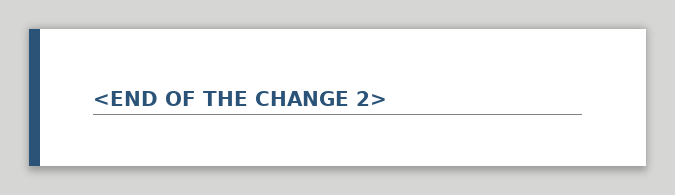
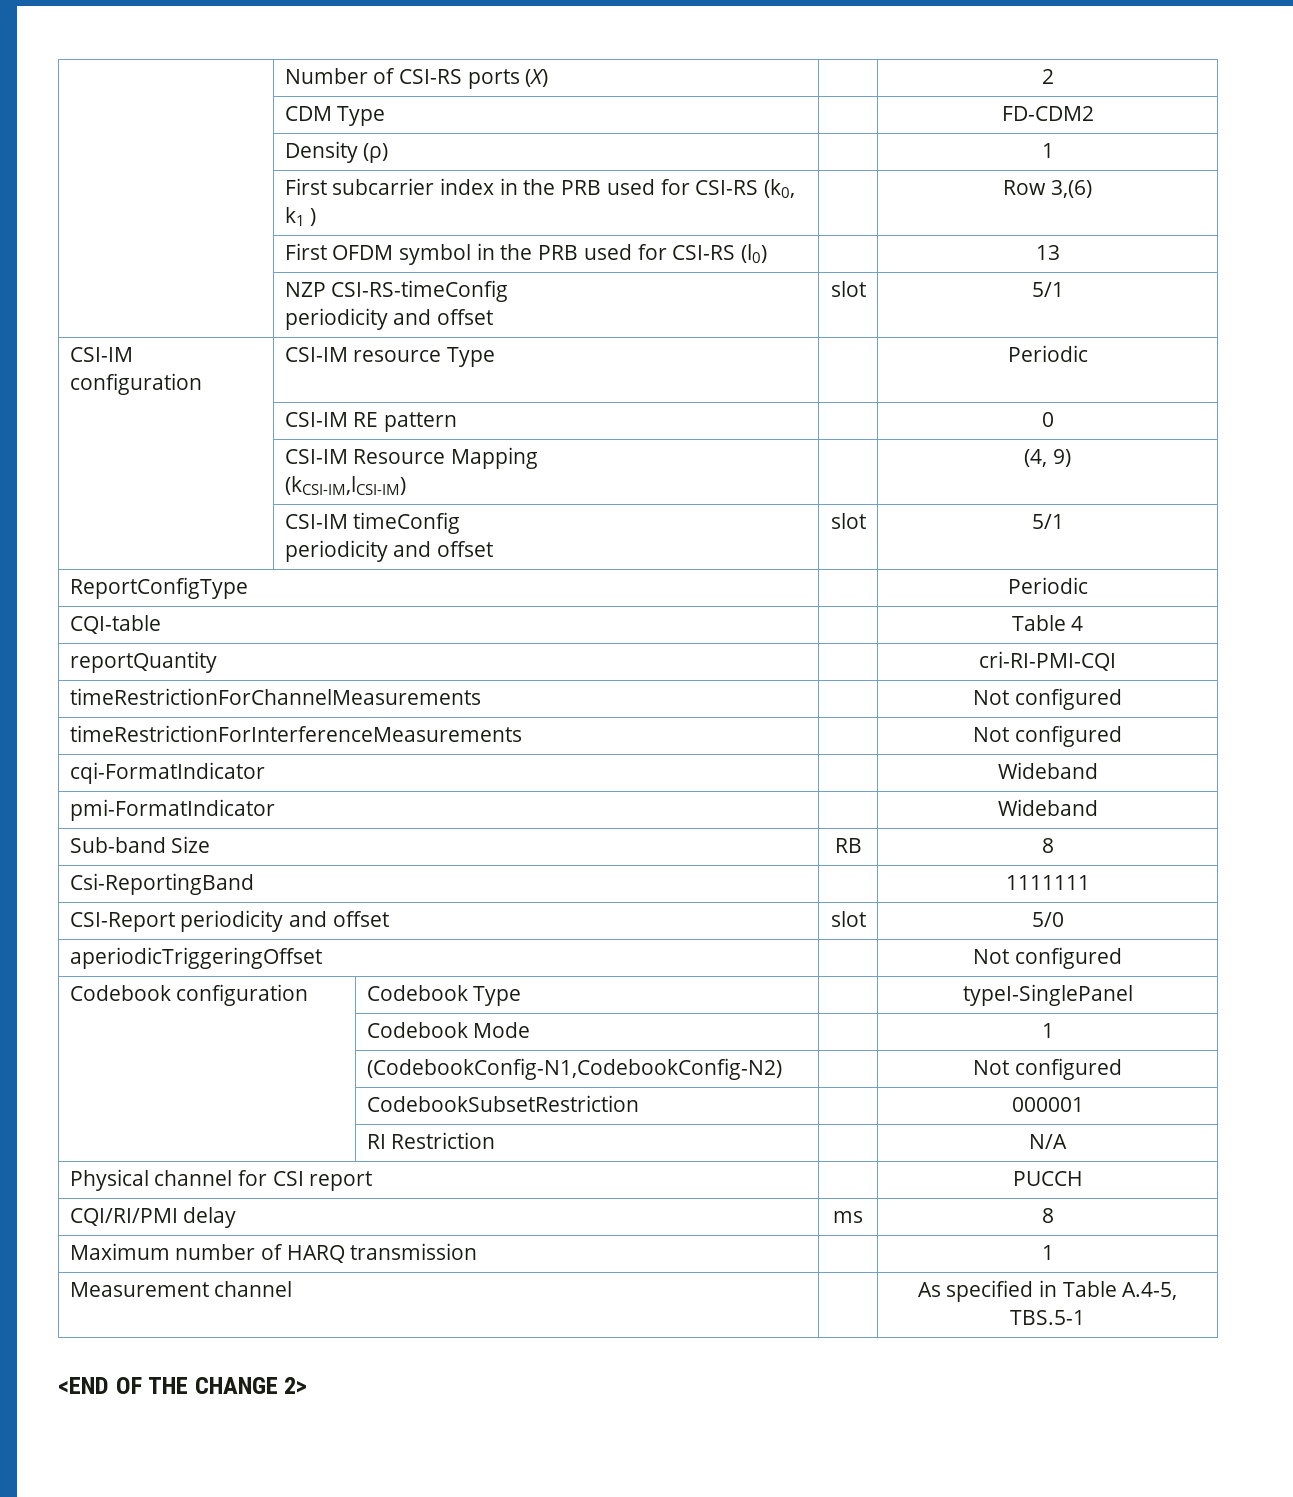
(93, 98) none -> [284,68,549,89] [1041,69,1054,84] [284,106,386,126] [1001,106,1094,121] [284,141,389,163] [1041,143,1054,158] [284,178,795,198] [284,207,317,226] [1003,180,1092,198] [284,243,767,265] [1035,245,1060,260] [284,280,509,302] [284,308,494,330] [830,281,866,297] [1031,282,1064,297] [69,347,133,362] [69,373,202,395] [284,347,496,367] [1007,345,1088,362] [284,412,458,432] [1041,412,1054,427] [284,447,539,469] [284,476,406,495] [1024,449,1071,467] [284,512,461,534] [284,540,494,562] [830,513,866,529] [1031,514,1064,529] [69,577,248,599] [1007,577,1088,594] [69,615,161,634] [1011,615,1084,631] [69,651,217,673] [979,651,1116,671] [69,688,481,705] [973,688,1122,710] [69,725,522,742] [973,725,1122,747] [69,762,265,784] [997,762,1098,779] [69,799,275,821] [997,799,1098,816] [69,836,211,853] [834,838,862,853] [1041,838,1054,853] [69,873,254,895] [1005,875,1090,890] [69,910,389,932] [830,911,866,927] [1031,912,1064,927] [69,947,322,969] [973,947,1122,969] [69,984,309,1006] [366,985,522,1006] [962,984,1133,1006] [366,1022,531,1038] [1041,1023,1054,1038] [366,1058,782,1080] [973,1058,1122,1080] [366,1095,639,1112] [1011,1097,1084,1112] [366,1132,496,1149] [1029,1134,1067,1149] [69,1169,373,1191] [1012,1171,1083,1186] [69,1207,237,1228] [833,1211,863,1223] [1041,1208,1054,1223] [69,1243,478,1263] [1041,1245,1054,1260] [69,1281,293,1297] [917,1280,1178,1302] [1010,1310,1085,1325] | Number of CSI-RS ports (X) | | 2 // | CDM Type | | FD-CDM2 // | Density (ρ) | | 1 // | First subcarrier index in the PRB used for CSI-RS (k0, k1 ) | | Row 3,(6) // | First OFDM symbol in the PRB used for CSI-RS (l0) | | 13 // | NZP CSI-RS-timeConfig // periodicity and offset | slot | 5/1 // CSI-IM configuration | CSI-IM resource Type | | Periodic // | CSI-IM RE pattern | | 0 // | CSI-IM Resource Mapping // (kCSI-IM,lCSI-IM) | | (4, 9) // | CSI-IM timeConfig // periodicity and offset | slot | 5/1 // ReportConfigType | | Periodic // CQI-table | | Table 4 // reportQuantity | | cri-RI-PMI-CQI // timeRestrictionForChannelMeasurements | | Not configured // timeRestrictionForInterferenceMeasurements | | Not configured // cqi-FormatIndicator | | Wideband // pmi-FormatIndicator | | Wideband // Sub-band Size | RB | 8 // Csi-ReportingBand | | 1111111 // CSI-Report periodicity and offset | slot | 5/0 // aperiodicTriggeringOffset | | Not configured // Codebook configuration | Codebook Type | | typeI-SinglePanel // | Codebook Mode | | 1 // | (CodebookConfig-N1,CodebookConfig-N2) | | Not configured // | CodebookSubsetRestriction | | 000001 // | RI Restriction | | N/A // Physical channel for CSI report | | PUCCH // CQI/RI/PMI delay | ms | 8 // Maximum number of HARQ transmission | | 1 // Measurement channel | | As specified in Table A.4-5, TBS.5-1 //

